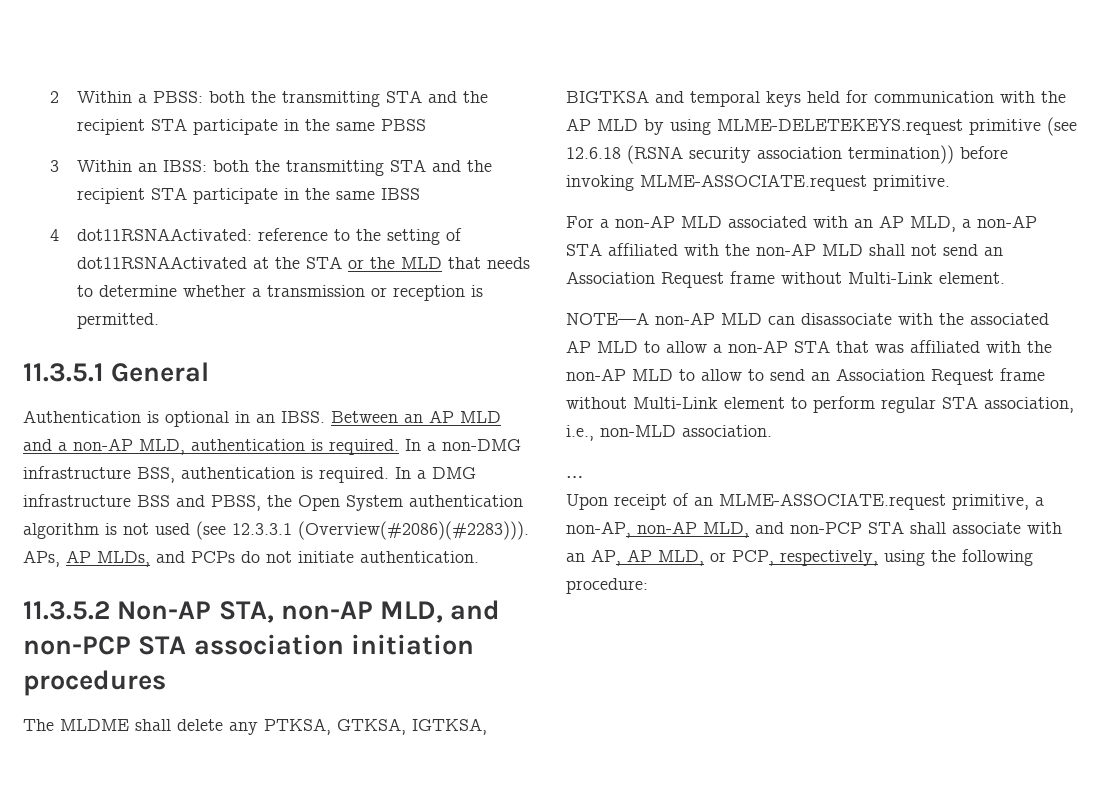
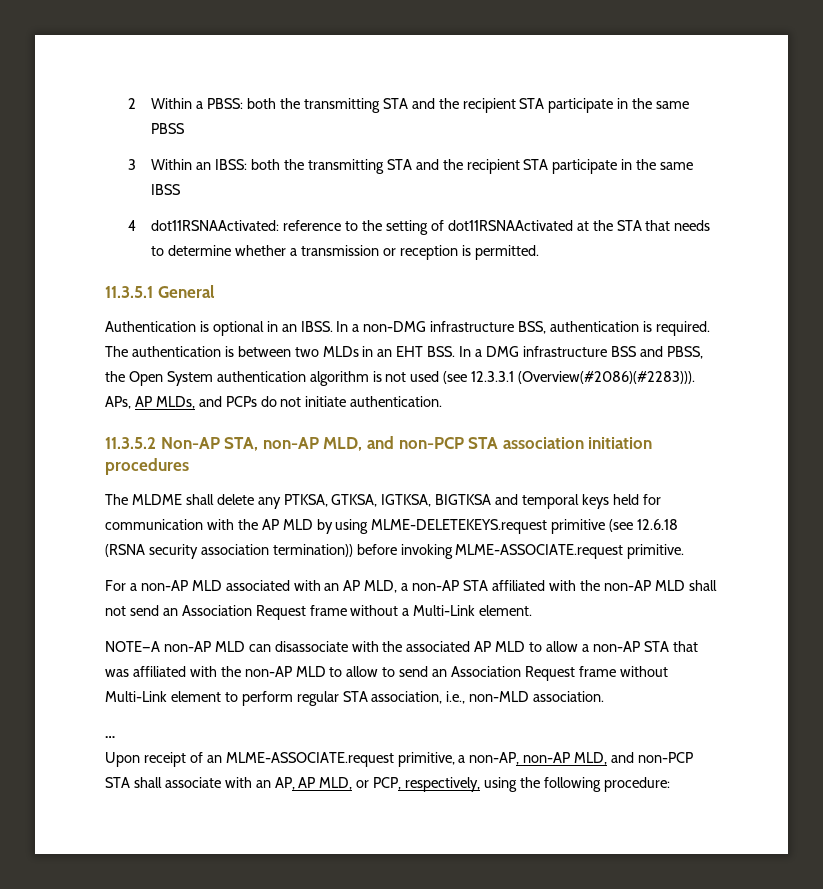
[348,257,443,269] or the MLD -> (642, 225) none
[331,410,501,423] [23,438,399,455] Between an AP MLD and a non-AP MLD, authentication is required. -> (333, 326) none
(389, 475) none -> [105,346,456,357] The authentication is between two MLDs in an EHT BSS.
(842, 278) none -> [402,608,410,616] a

